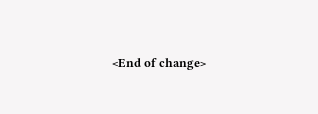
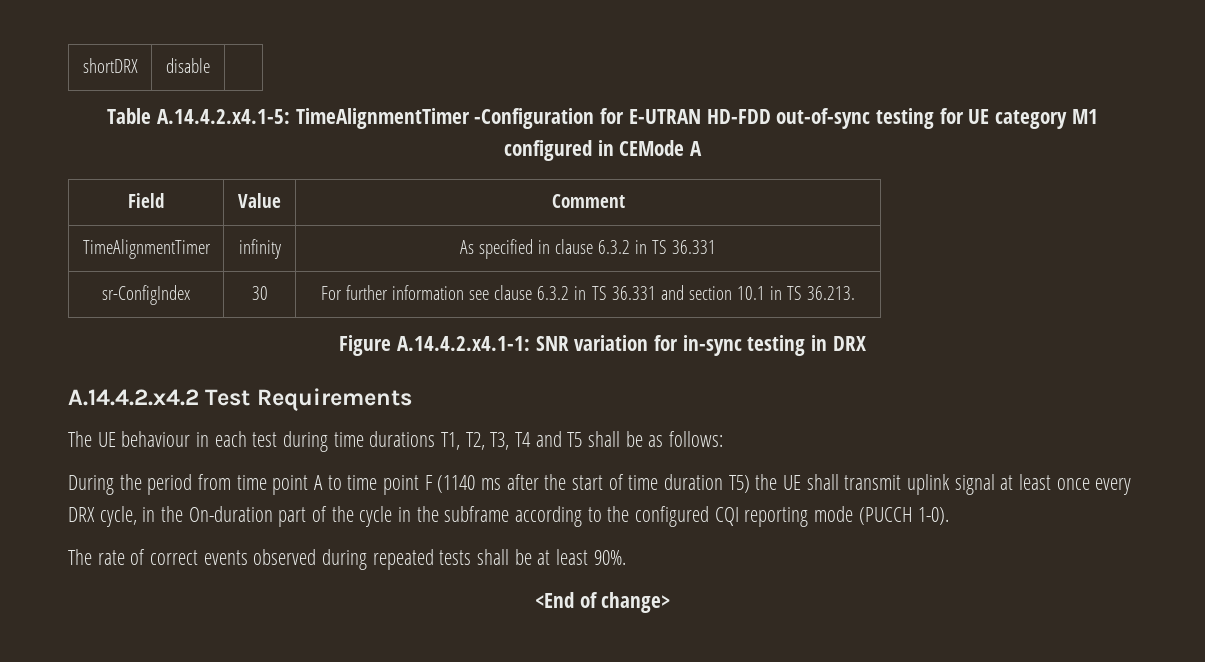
(111, 63) none -> [82,58,138,73] [166,58,210,73] [107,108,1098,129] [503,140,703,161] [128,193,164,208] [238,193,281,208] [551,194,625,208] [82,239,211,259] [238,239,281,259] [459,239,717,259] [102,285,190,305] [251,286,268,300] [320,285,856,300] [339,335,866,356] [68,388,412,411] [68,431,724,452] [68,474,1132,495] [68,506,950,527] [68,549,626,570] shortDRX | disable | // Table A.14.4.2.x4.1-5: TimeAlignmentTimer -Configuration for E-UTRAN HD-FDD out-of-sync testing for UE category M1 configured in CEMode A // Field | Value | Comment // TimeAlignmentTimer | infinity | As specified in clause 6.3.2 in TS 36.331 // sr-ConfigIndex | 30 | For further information see clause 6.3.2 in TS 36.331 and section 10.1 in TS 36.213. // Figure A.14.4.2.x4.1-1: SNR variation for in-sync testing in DRX // A.14.4.2.x4.2 Test Requirements // The UE behaviour in each test during time durations T1, T2, T3, T4 and T5 shall be as follows: // During the period from time point A to time point F (1140 ms after the start of time duration T5) the UE shall transmit uplink signal at least once every DRX cycle, in the On-duration part of the cycle in the subframe according to the configured CQI reporting mode (PUCCH 1-0). // The rate of correct events observed during repeated tests shall be at least 90%. //

